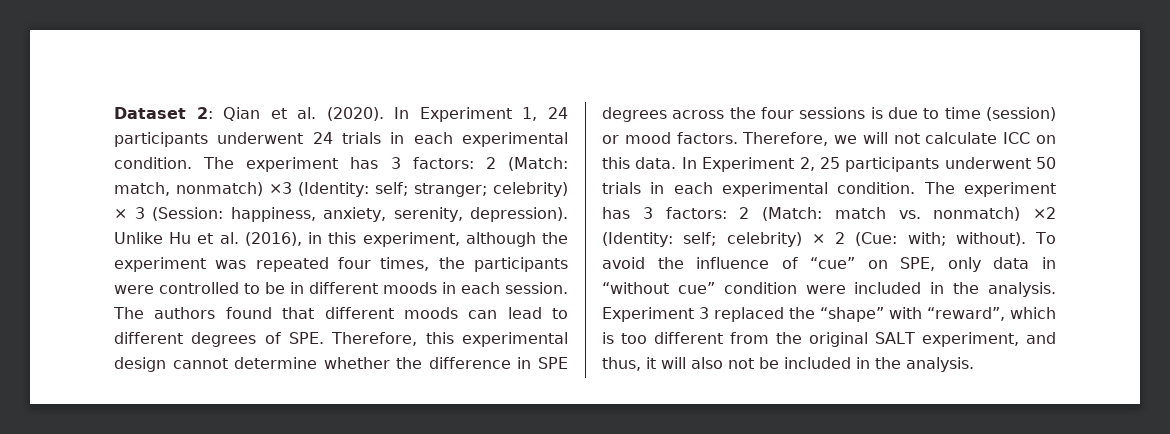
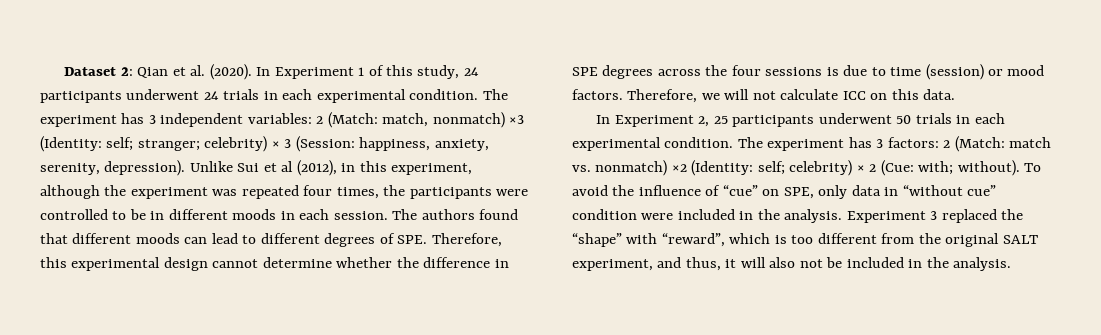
[522,107,538,121] 1, -> [358,65,460,79] 1 of this study,
[412,157,474,169] factors: -> [160,113,312,127] independent variables:
[169,232,302,246] Hu et al. (2016), -> [237,160,337,176] Sui et al (2012),
(677, 163) none -> (956, 94) //

